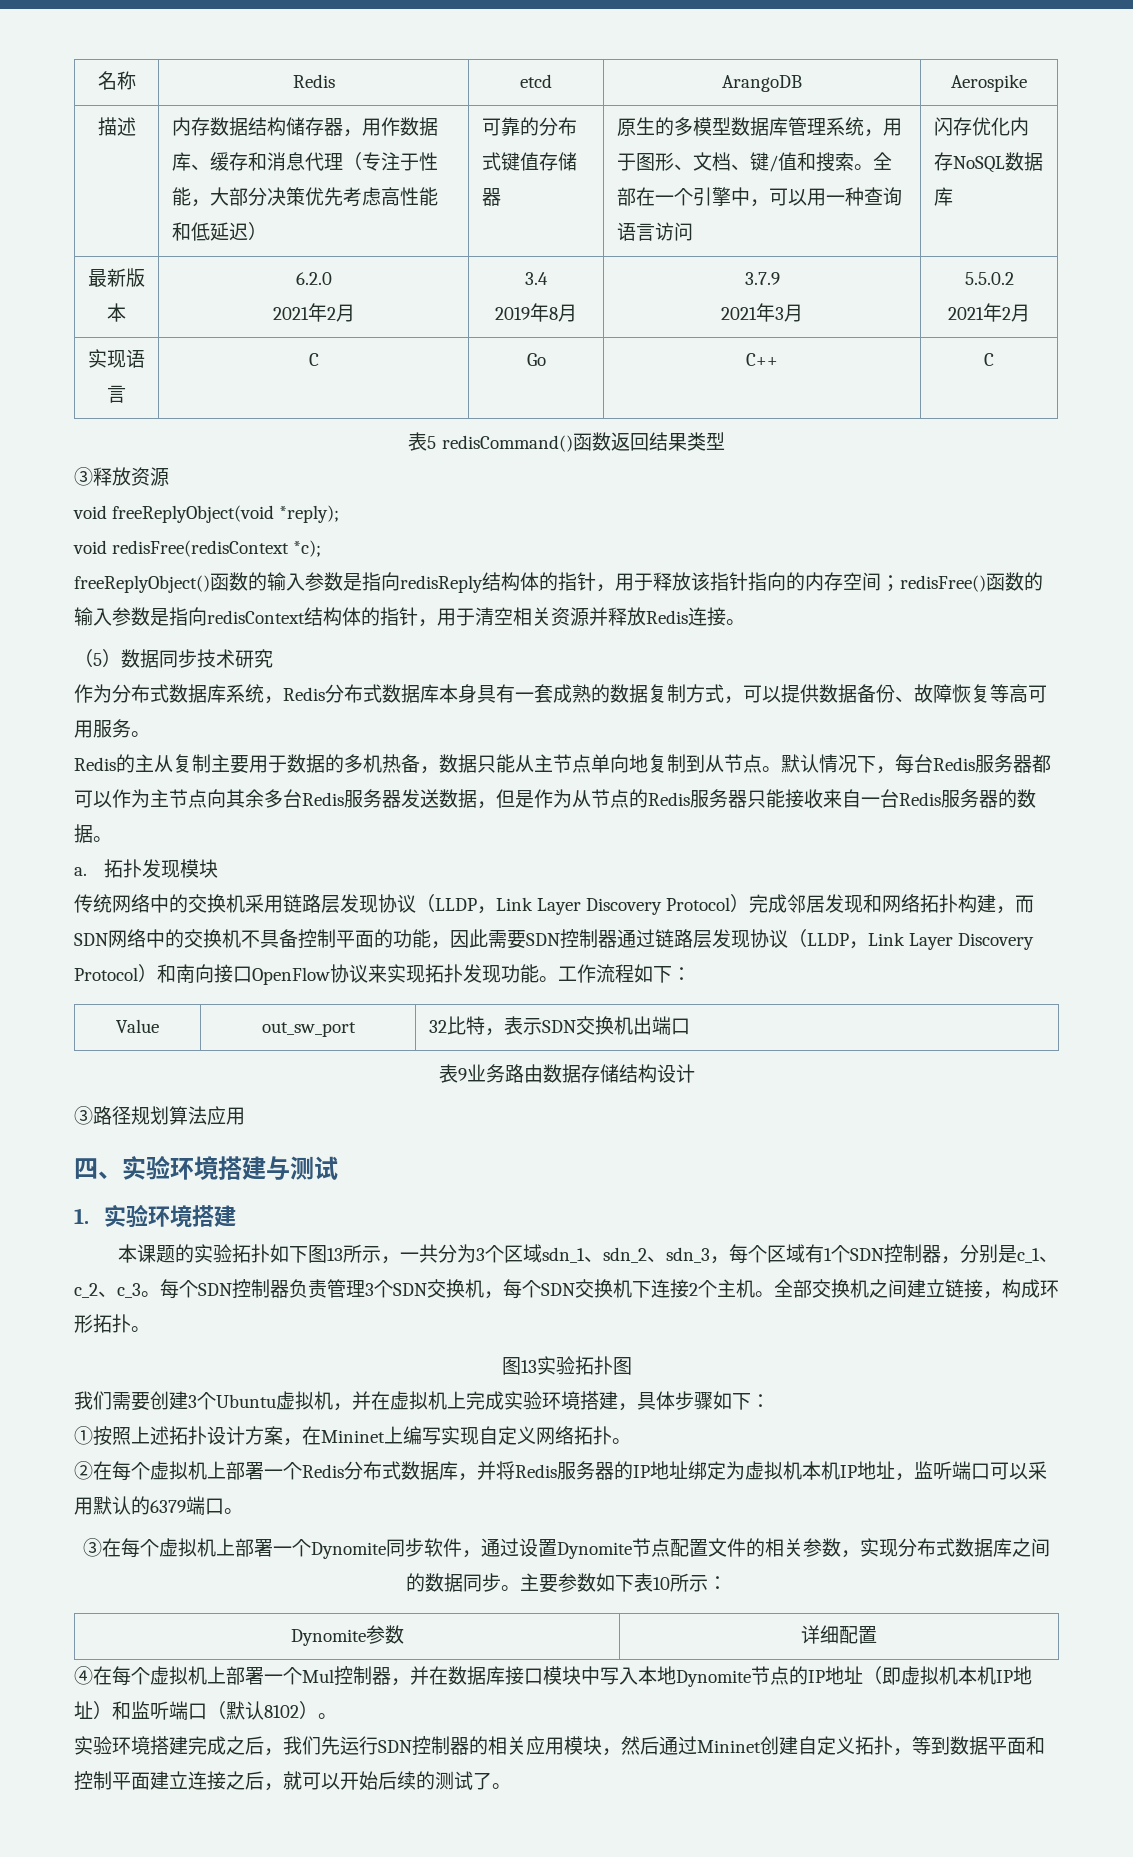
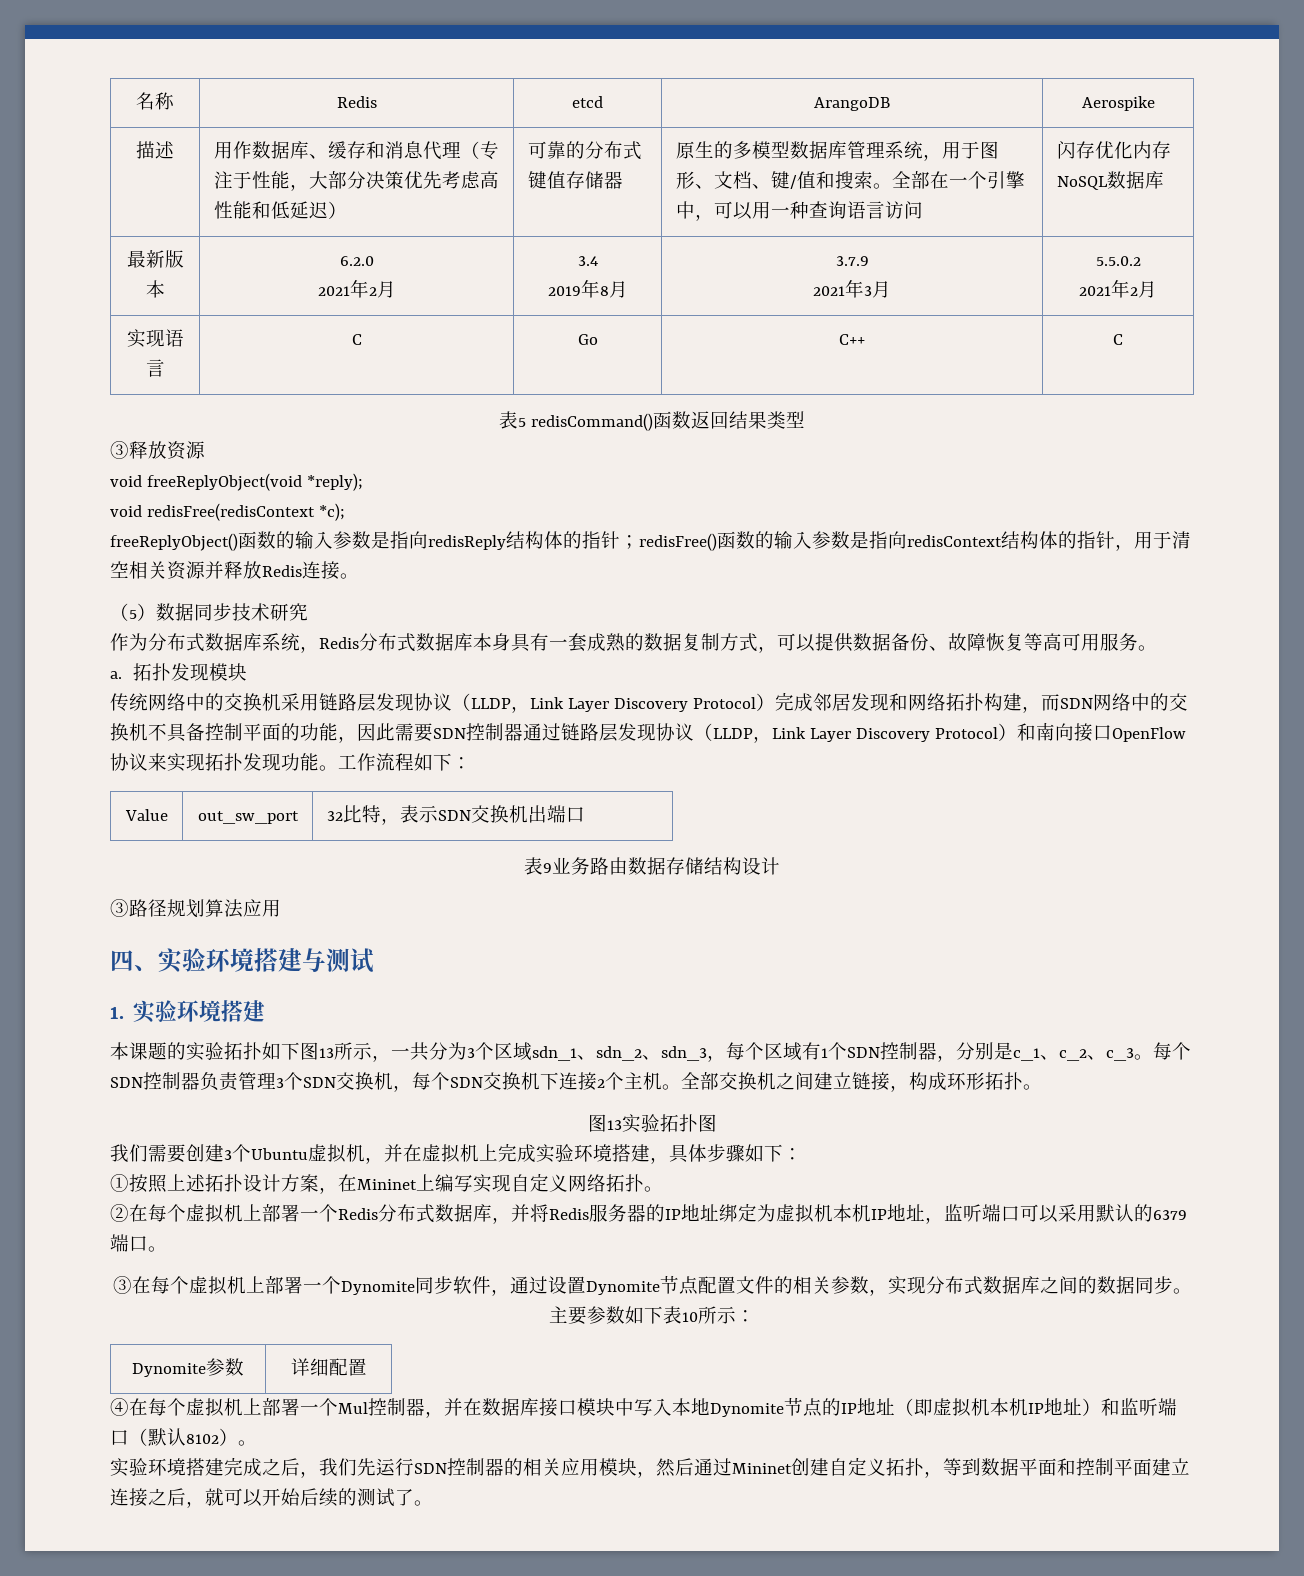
[171,117,362,137] 内存数据结构储存器， -> (174, 150) none
[596,572,881,592] ，用于释放该指针指向的内存空间 -> (620, 540) none
[74,754,1051,774] [74,789,1036,809] [74,824,112,843] // Redis的主从复制主要用于数据的多机热备，数据只能从主节点单向地复制到从节点。默认情况下，每台Redis服务器都可以作为主节点向其余多台Redis服务器发送数据，但是作为从节点的Redis服务器只能接收来自一台Redis服务器的数据。 -> (1157, 648) none

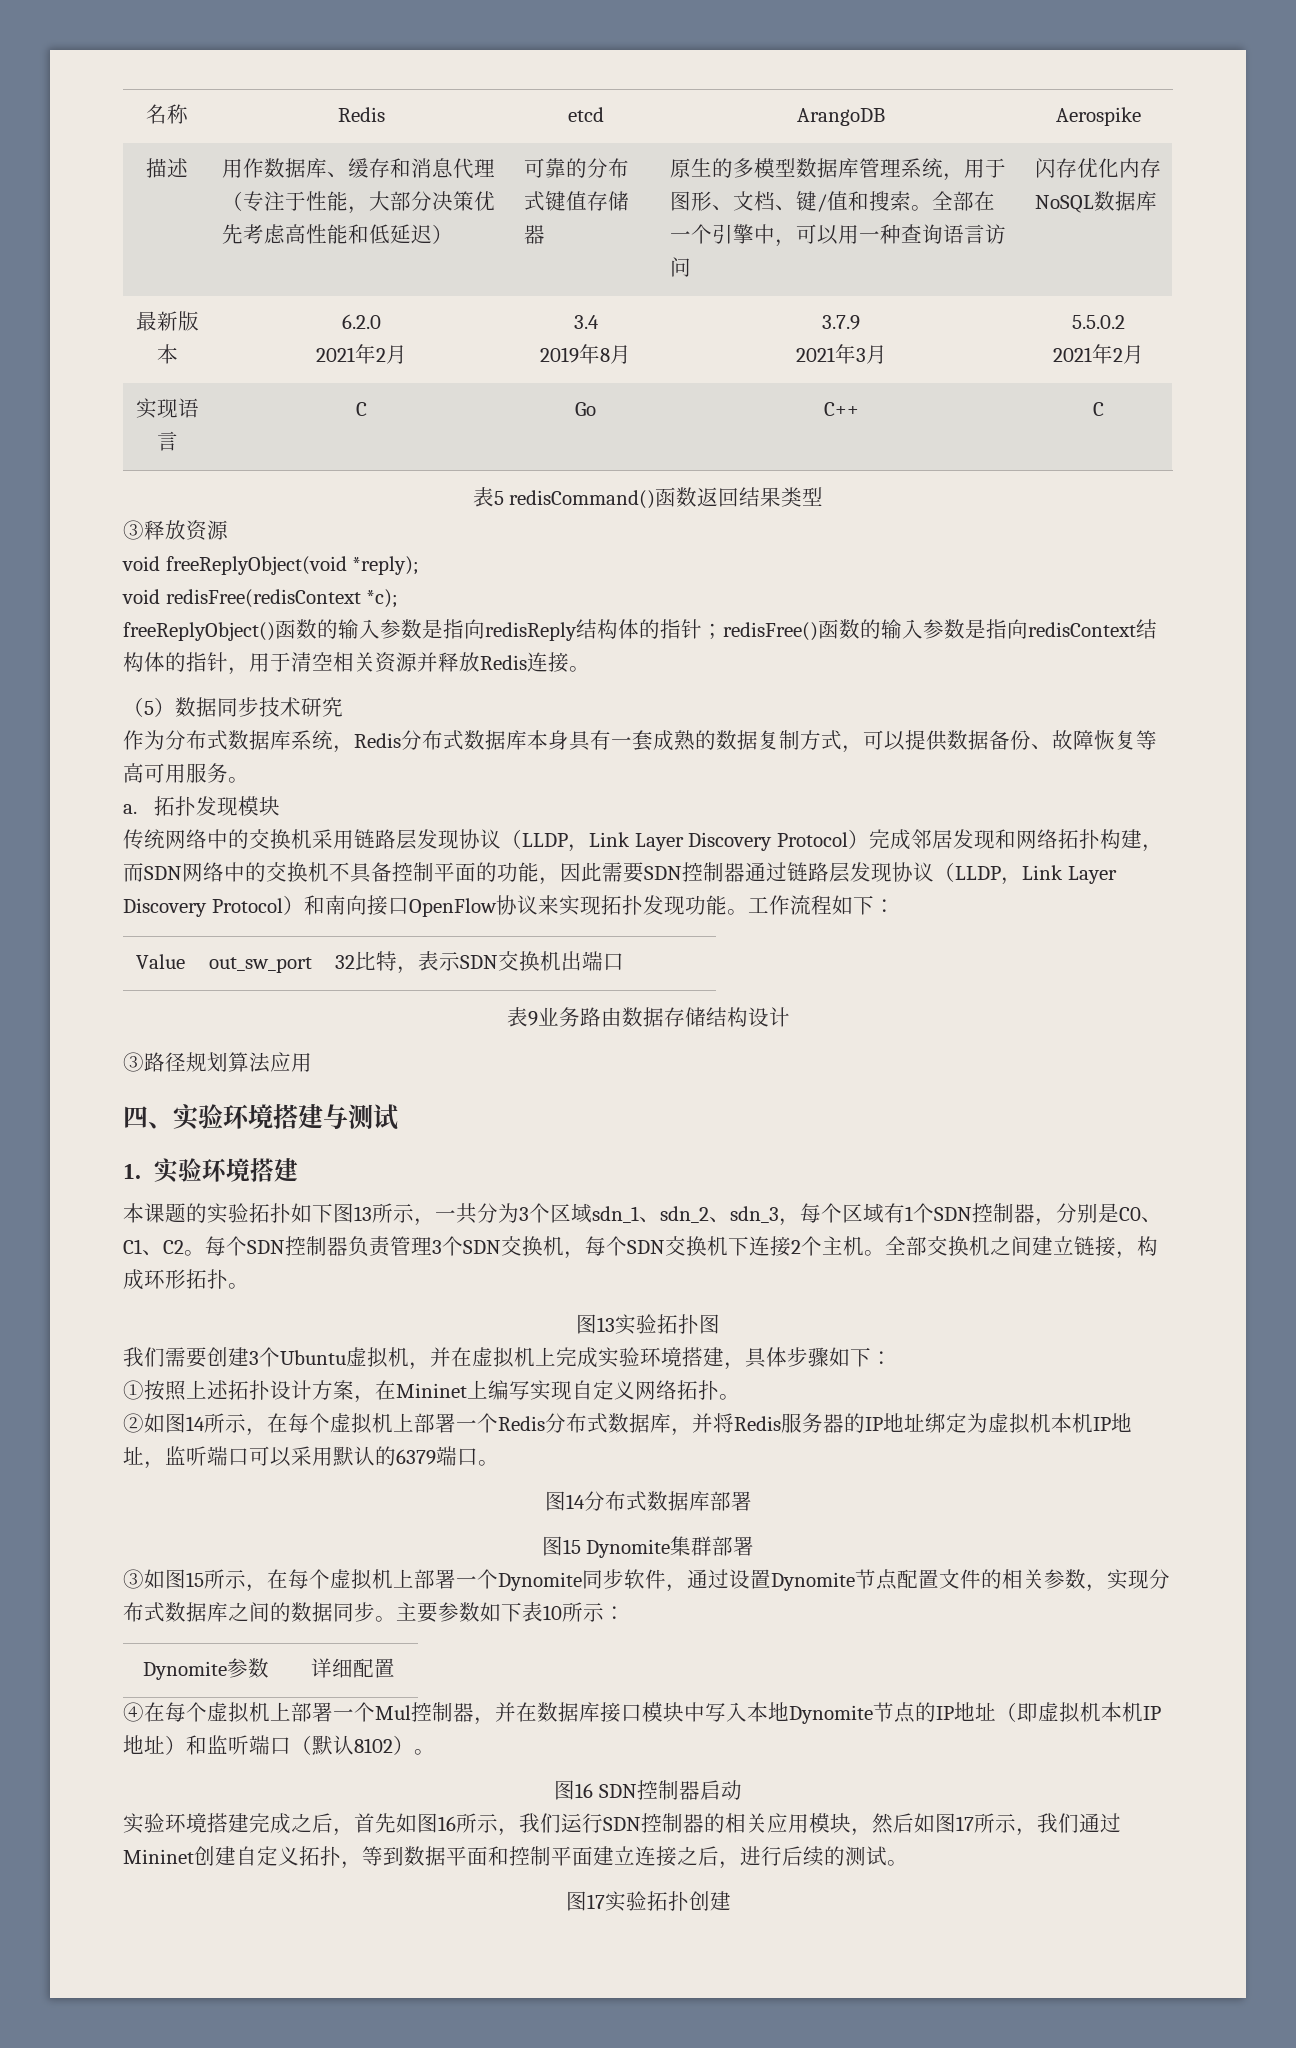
[1013,1048,1134,1061] c_1、c_2、c_3 -> [1119,1207,1162,1223] [123,1239,184,1256] C0、C1、C2
(129, 1213) none -> [144,1413,267,1436] 如图14所示，
[112,1276,132,1294] ③ -> [544,1491,752,1511] [541,1536,755,1558] [123,1569,267,1592] 图14分布式数据库部署 // 图15 Dynomite集群部署 // ③如图15所示，
(257, 1443) none -> [554,1780,742,1800] // 图16 SDN控制器启动
[319,1458,376,1476] 我们先 -> [354,1813,561,1836] 首先如图16所示，我们
(694, 1467) none -> [914,1813,1079,1836] 如图17所示，我们
[205,1488,301,1507] 就可以开始 -> [740,1846,782,1866] 进行
[395,1489,433,1506] 了。 -> [887,1860,908,1866] [565,1891,731,1912] 。 // 图17实验拓扑创建

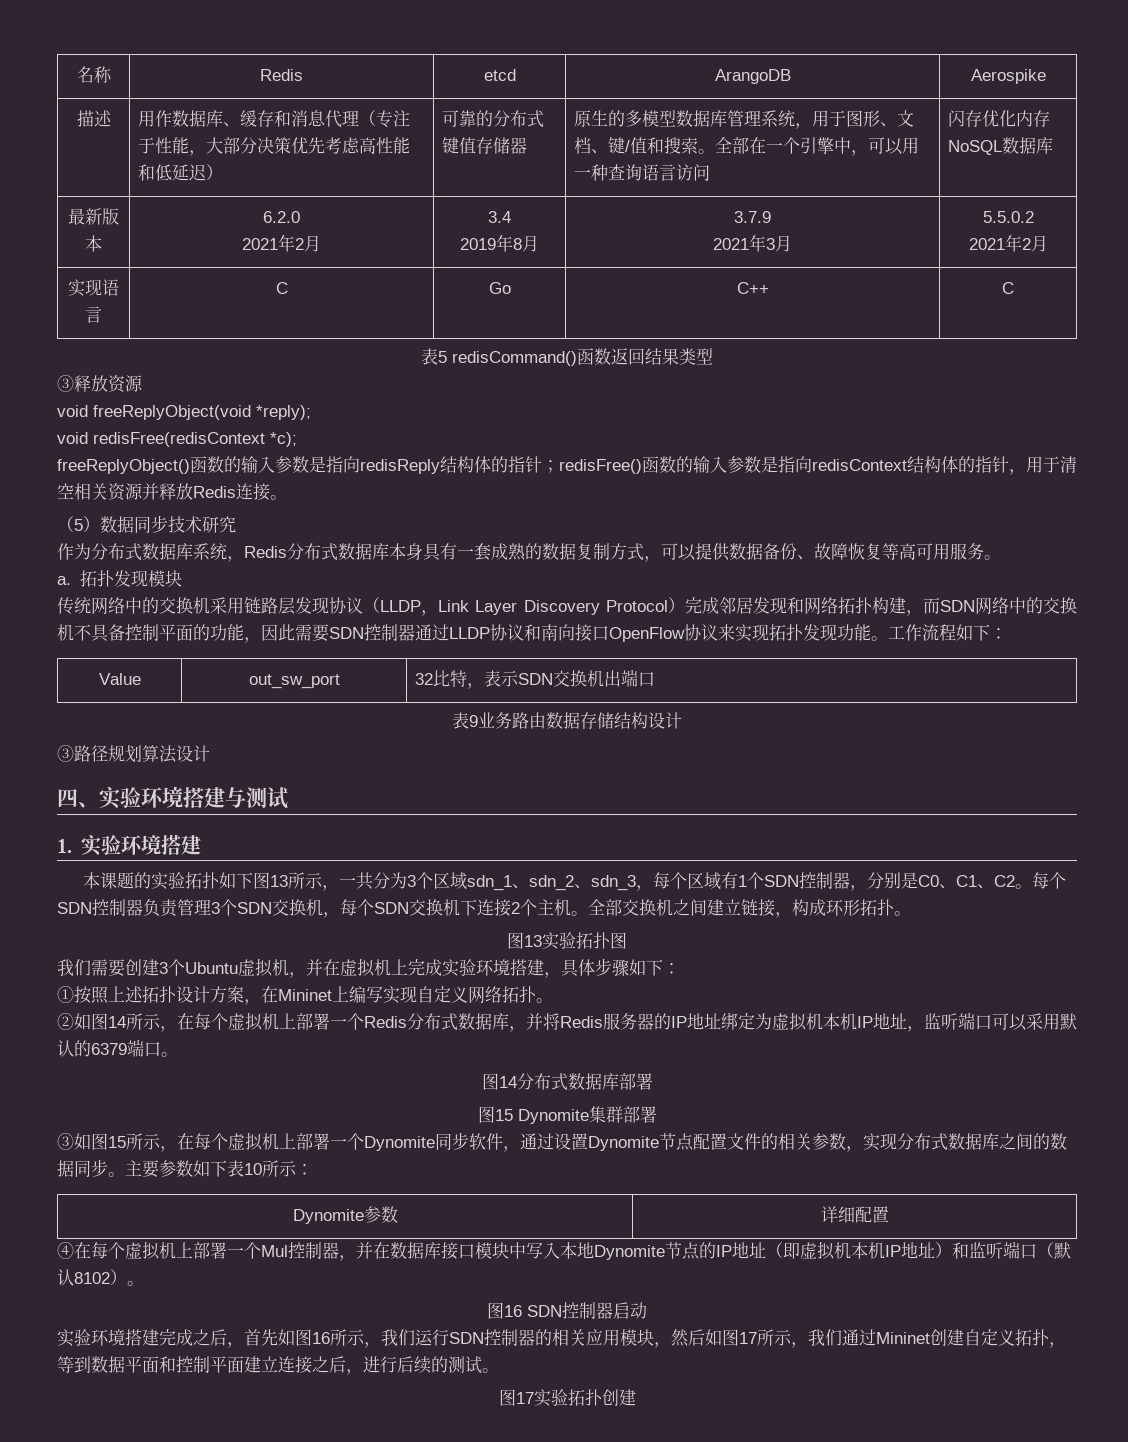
[787,862,1117,885] [123,895,304,917] 链路层发现协议（LLDP，Link Layer Discovery Protocol） -> [449,624,524,641] LLDP协议
[270,1052,312,1072] 应用 -> [176,745,210,762] 设计

